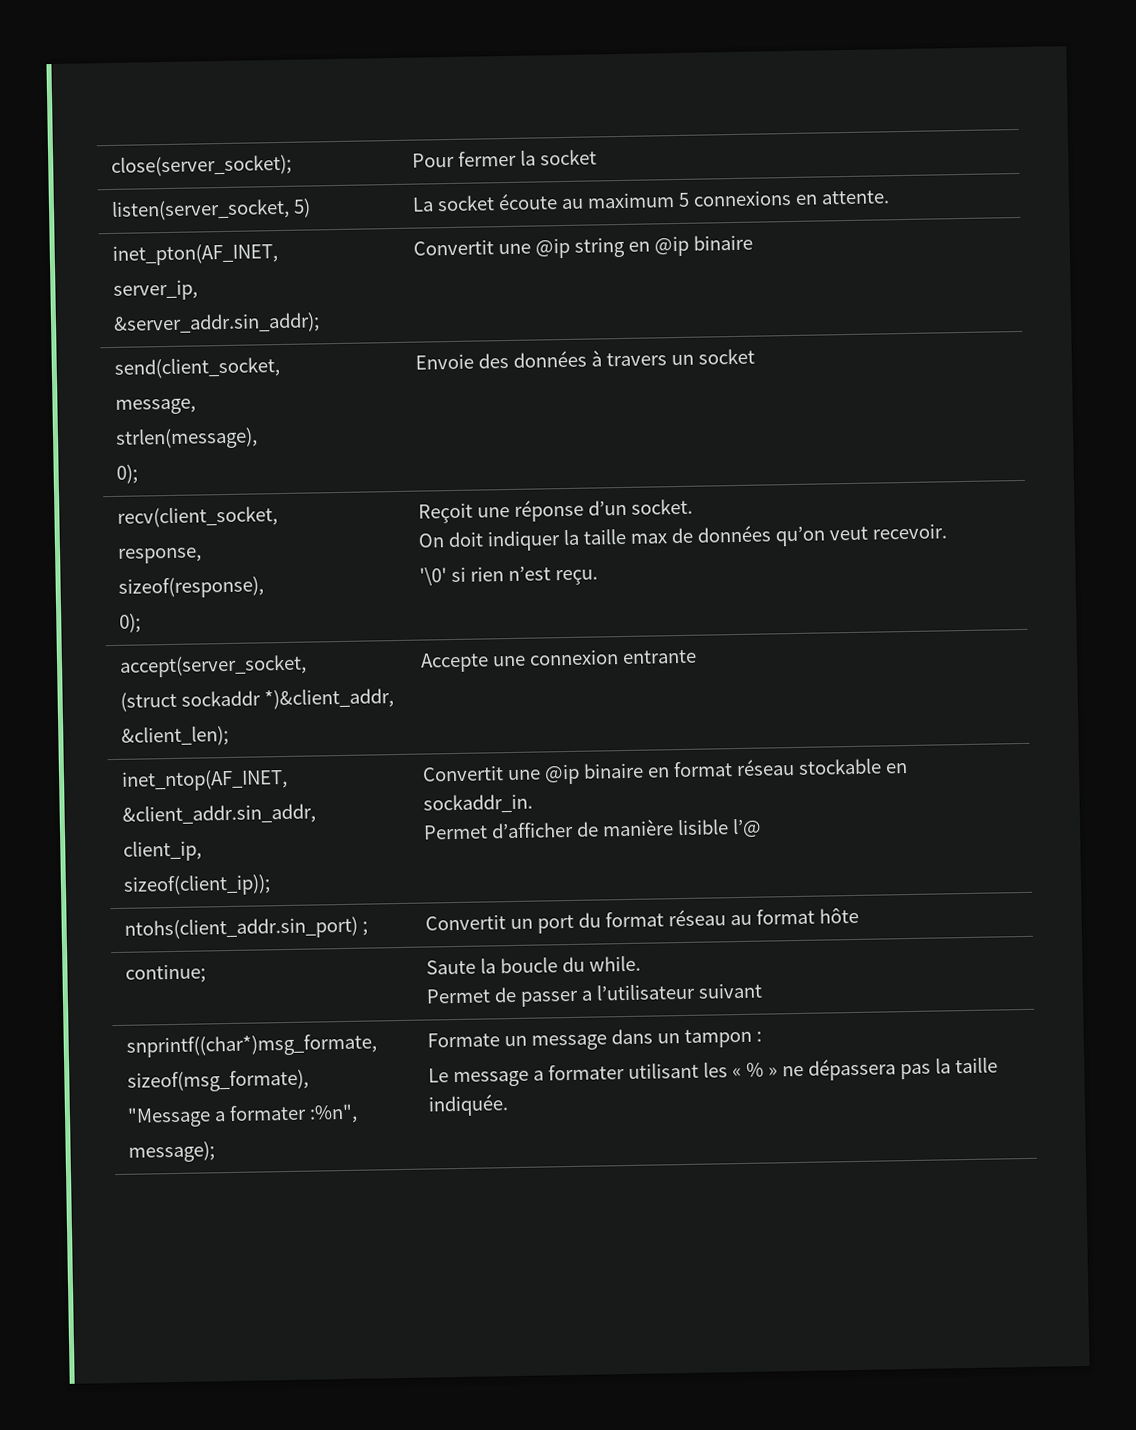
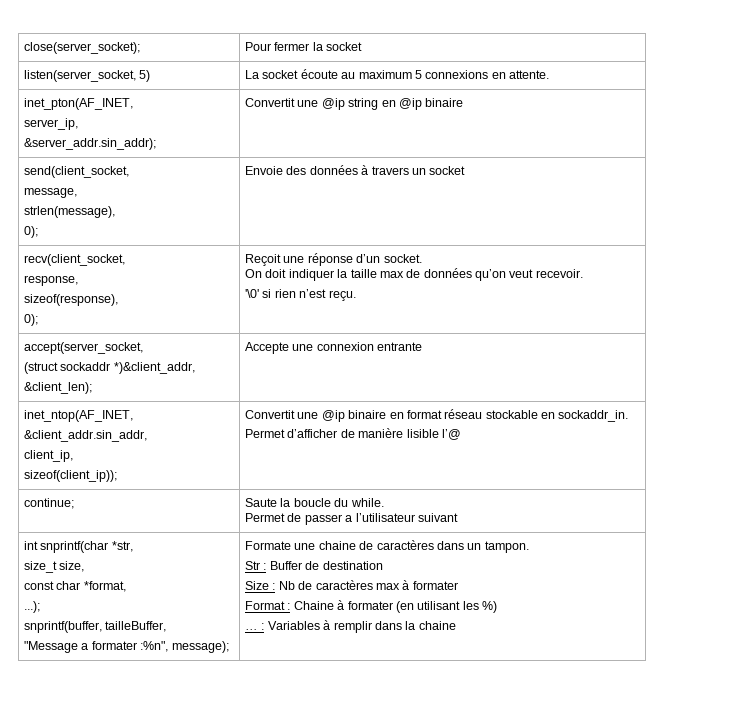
[124,916,369,941] [425,907,860,934] // ntohs(client_addr.sin_port) ; | Convertit un port du format réseau au format hôte -> (461, 434) none
[126,1033,378,1058] [127,1069,310,1093] snprintf((char*)msg_formate, // sizeof(msg_formate), -> [24,541,133,553] [24,561,85,573] [24,581,126,592] [24,601,41,613] [24,621,167,633] int snprintf(char *str, // size_t size, // const char *format, // ...); // snprintf(buffer, tailleBuffer,
(359, 1113) // -> (169, 646) none
[504,1028,763,1051] [428,1057,999,1088] [428,1094,510,1117] un message dans un tampon : // Le message a formater utilisant les « % » ne dépassera pas la taille indiquée. -> [294,540,529,553] [245,561,383,570] [245,580,458,590] [245,600,498,613] [245,620,456,633] une chaine de caractères dans un tampon. // Str : Buffer de destination // Size : Nb de caractères max à formater // Format : Chaine à formater (en utilisant les %) // … : Variables à remplir dans la chaine

